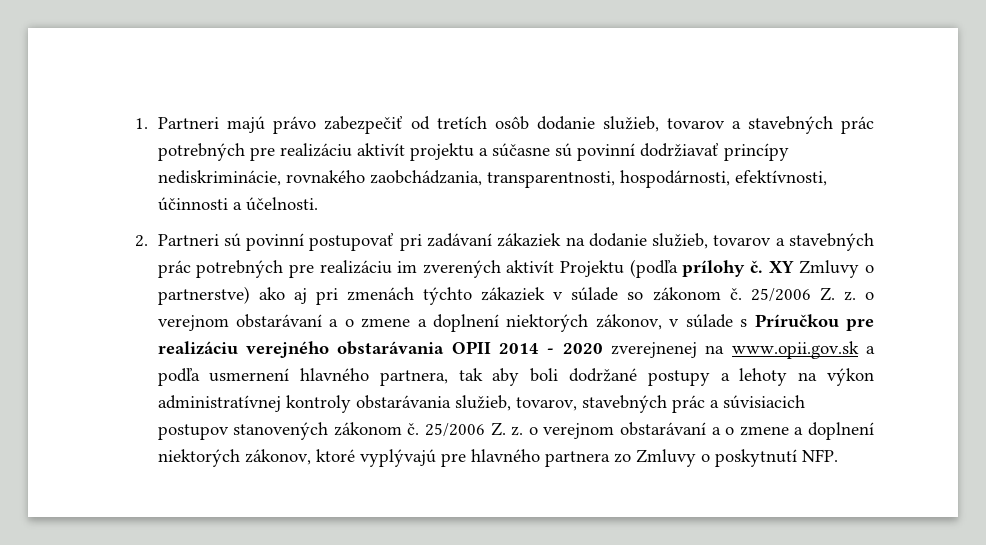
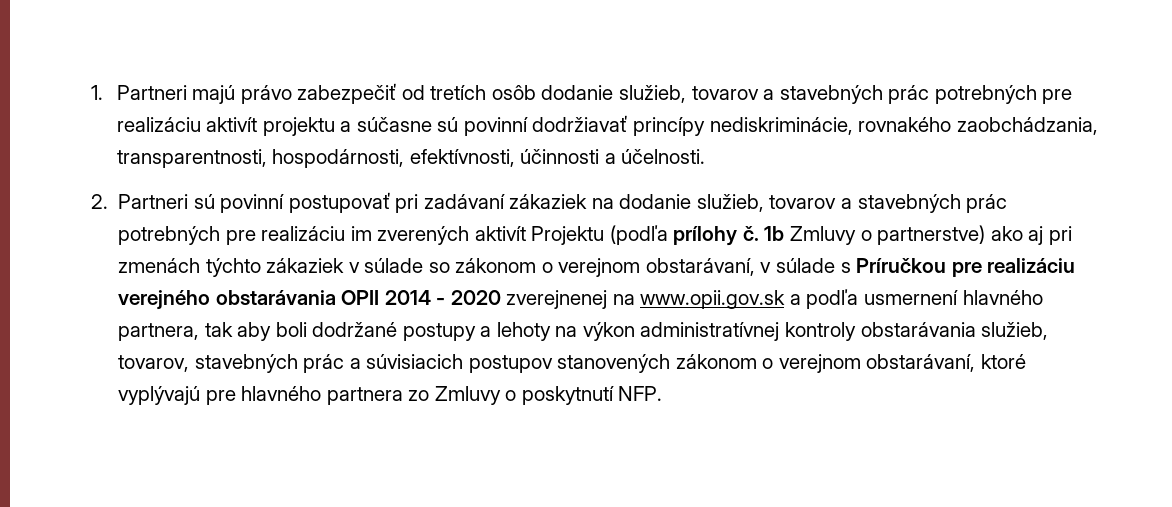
[768,261,794,273] XY -> [764,226,785,241] 1b
[729,287,875,302] [157,314,662,332] č. 25/2006 Z. z. o verejnom obstarávaní a o zmene a doplnení niektorých zákonov, -> [541,258,755,277] o verejnom obstarávaní,
[407,422,874,440] [157,449,311,467] č. 25/2006 Z. z. o verejnom obstarávaní a o zmene a doplnení niektorých zákonov, -> [762,354,976,373] o verejnom obstarávaní,

